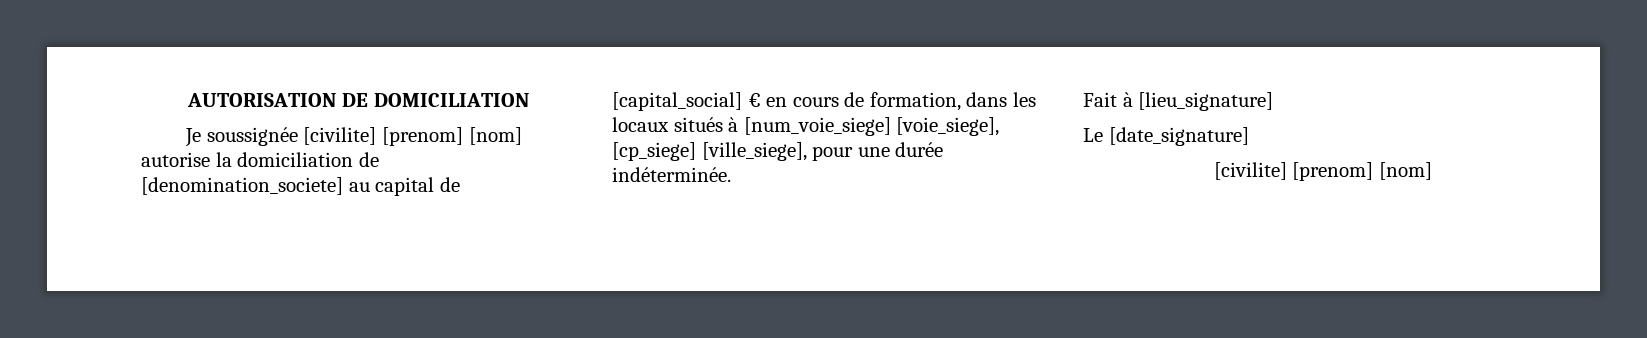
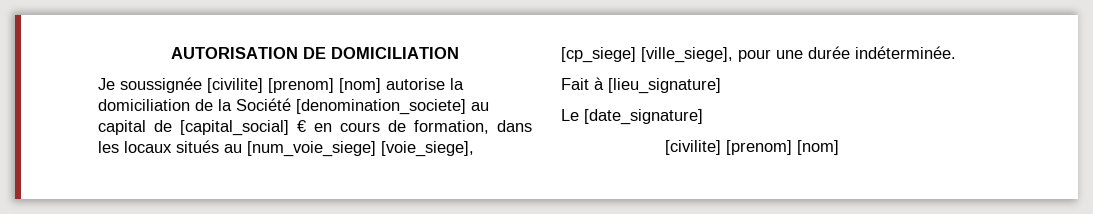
(379, 159) none -> [218,98,291,111] la Société
[728,117,739,132] à -> [224,144,242,153] au

